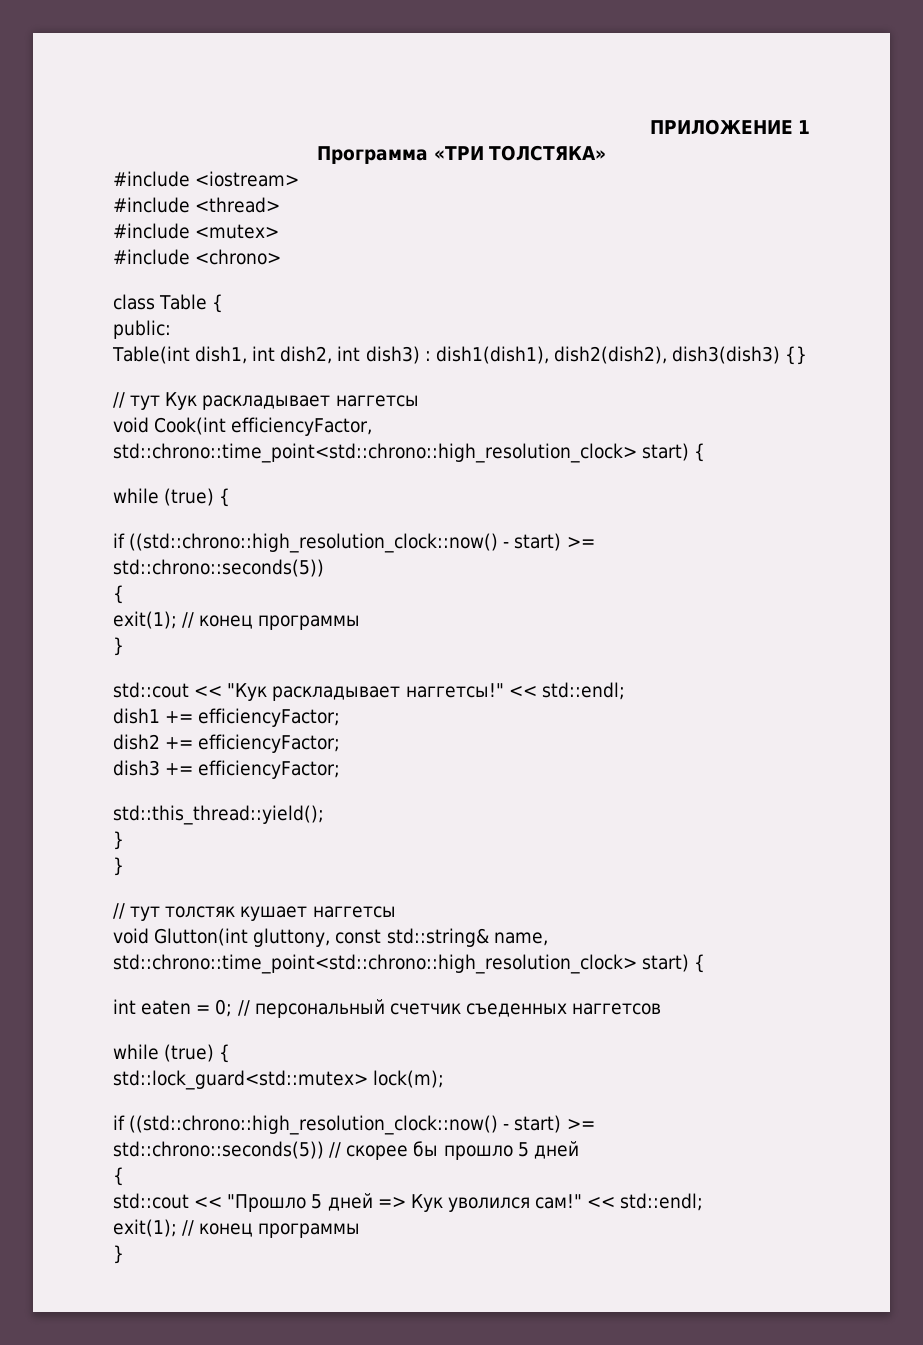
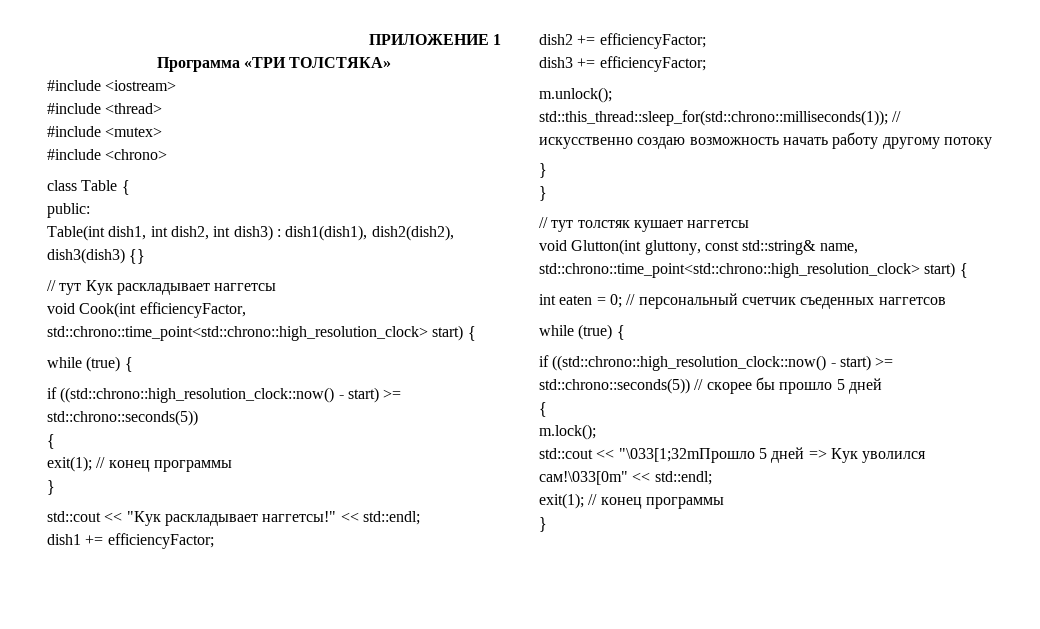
[113,805,324,825] std::this_thread::yield(); -> [539,87,612,103] [539,110,902,126] [539,132,992,149] m.unlock(); // std::this_thread::sleep_for(std::chrono::milliseconds(1)); // искусственно создаю возможность начать работу другому потоку
[113,1070,445,1090] // std::lock_guard<std::mutex> lock(m); -> (625, 332) none
[113,1193,307,1212] // std::cout << "Прошло -> [539,424,596,440] [539,448,755,463] // m.lock(); // std::cout << "\033[1;32mПрошло
[535,1194,583,1209] сам!" -> [539,471,628,485] сам!\033[0m"

